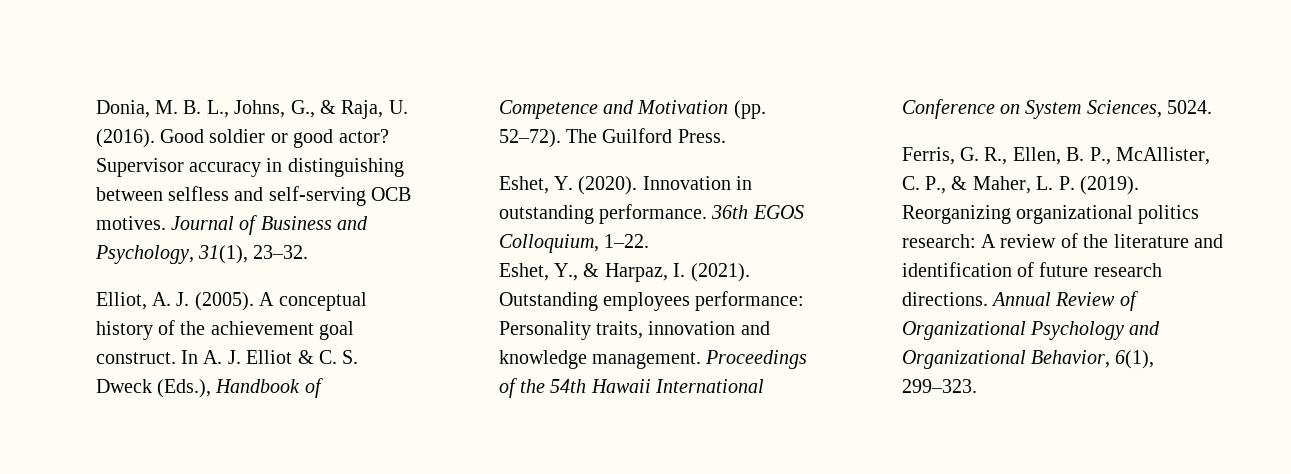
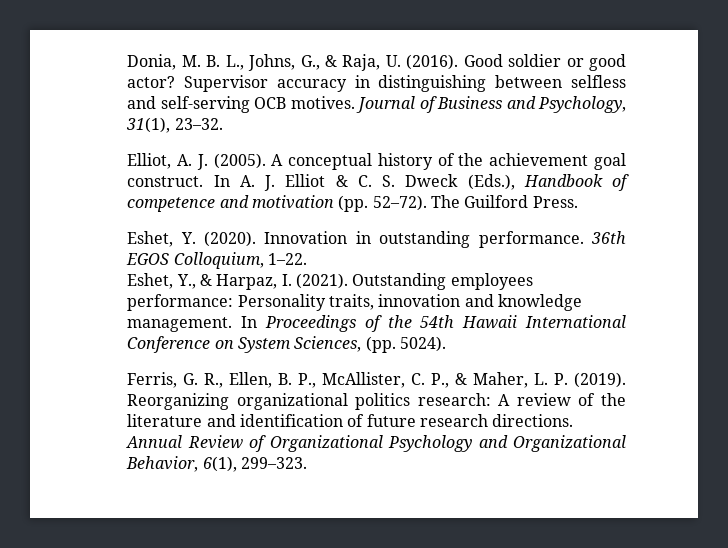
[498,100,729,119] Competence and Motivation -> [127,195,334,212] competence and motivation
(701, 360) none -> [241,316,258,328] In
[1167,100,1213,114] 5024. -> [365,336,446,353] (pp. 5024).

